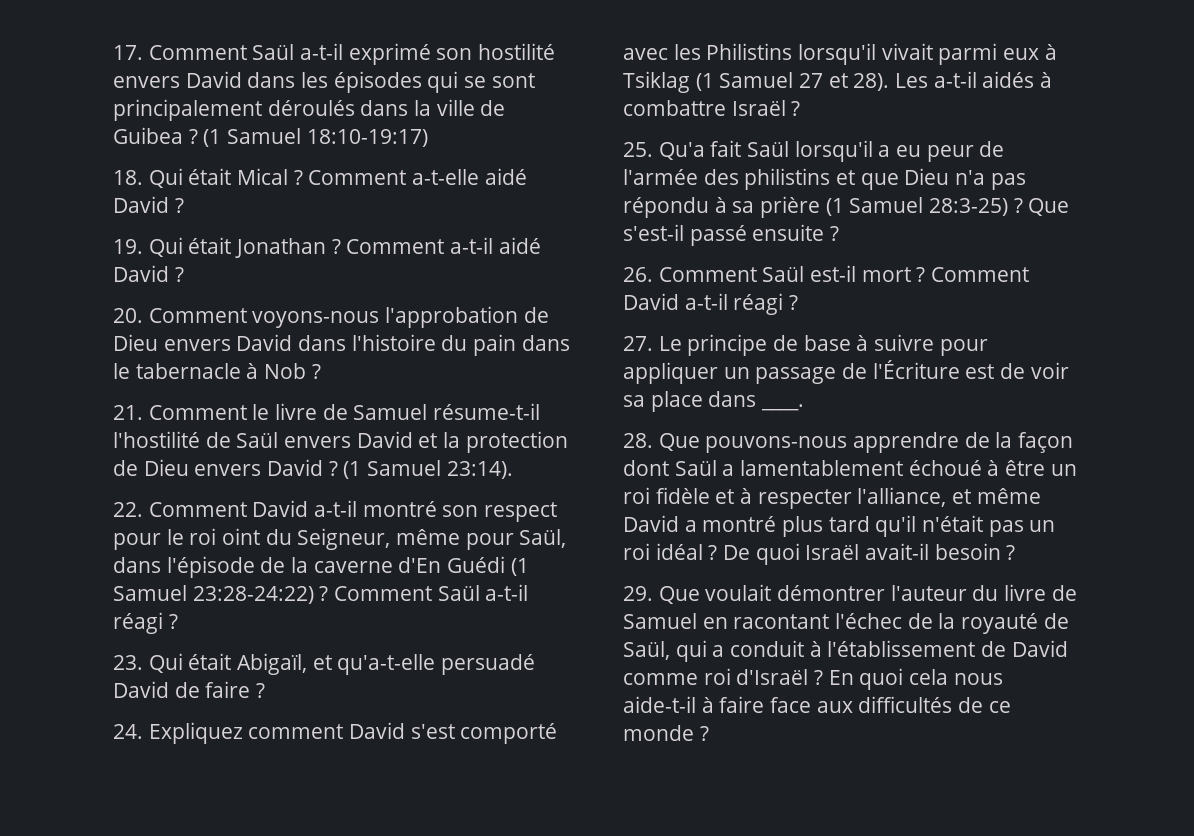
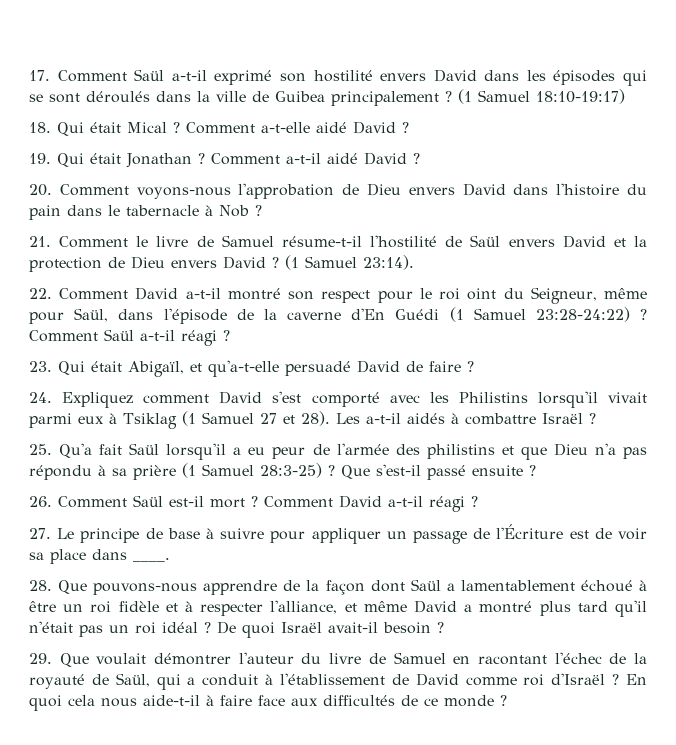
[113,99,262,121] principalement -> (80, 98) none
(183, 135) none -> [331,91,439,106] principalement

